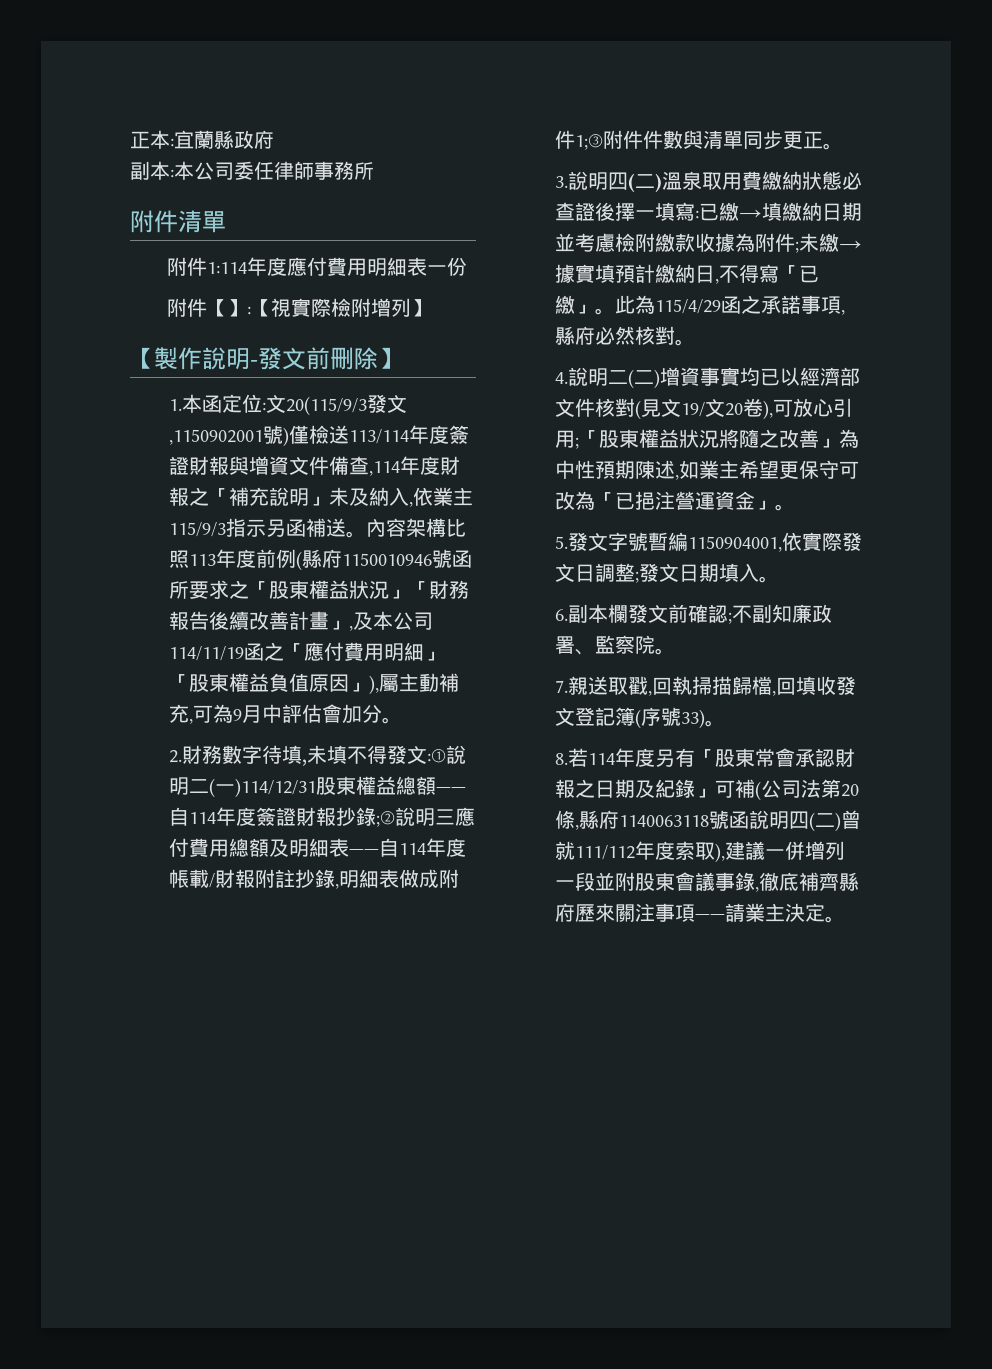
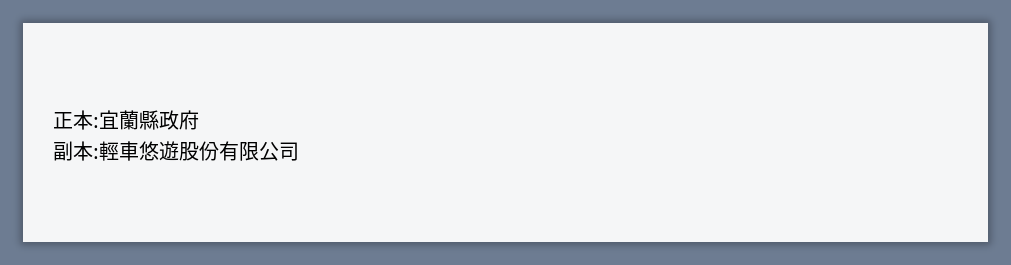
[174,161,374,180] [130,210,226,233] [167,257,468,276] [167,298,432,317] [130,347,402,370] [168,394,407,416] [168,425,469,447] [168,456,460,476] [168,487,473,507] [168,518,466,538] [168,549,472,571] [168,580,469,599] [168,611,433,631] [168,642,444,661] [168,673,459,695] [168,704,402,724] [168,745,466,766] [168,776,466,798] [168,807,475,827] [168,838,466,857] [168,869,459,889] [554,130,843,150] [554,171,862,193] [554,202,862,221] [554,233,862,253] [554,264,819,284] [554,295,845,315] [554,326,695,346] [554,367,860,389] [554,398,853,420] [554,429,859,449] [554,460,859,480] [554,491,795,511] [554,532,862,552] [554,563,779,583] [554,604,832,624] [554,635,675,655] [554,676,856,696] [554,707,725,729] [554,748,855,767] [554,779,859,801] [554,810,861,832] [554,841,845,863] [554,872,859,892] [554,903,845,923] 本公司委任律師事務所 // 附件清單 // 附件1:114年度應付費用明細表一份 // 附件【】:【視實際檢附增列】 // 【製作說明-發文前刪除】 // 1.本函定位:文20(115/9/3發文,1150902001號)僅檢送113/114年度簽證財報與增資文件備查,114年度財報之「補充說明」未及納入,依業主115/9/3指示另函補送。內容架構比照113年度前例(縣府1150010946號函所要求之「股東權益狀況」「財務報告後續改善計畫」,及本公司114/11/19函之「應付費用明細」「股東權益負值原因」),屬主動補充,可為9月中評估會加分。 // 2.財務數字待填,未填不得發文:①說明二(一)114/12/31股東權益總額——自114年度簽證財報抄錄;②說明三應付費用總額及明細表——自114年度帳載/財報附註抄錄,明細表做成附件1;③附件件數與清單同步更正。 // 3.說明四(二)溫泉取用費繳納狀態必查證後擇一填寫:已繳→填繳納日期並考慮檢附繳款收據為附件;未繳→據實填預計繳納日,不得寫「已繳」。此為115/4/29函之承諾事項,縣府必然核對。 // 4.說明二(二)增資事實均已以經濟部文件核對(見文19/文20卷),可放心引用;「股東權益狀況將隨之改善」為中性預期陳述,如業主希望更保守可改為「已挹注營運資金」。 // 5.發文字號暫編1150904001,依實際發文日調整;發文日期填入。 // 6.副本欄發文前確認;不副知廉政署、監察院。 // 7.親送取戳,回執掃描歸檔,回填收發文登記簿(序號33)。 // 8.若114年度另有「股東常會承認財報之日期及紀錄」可補(公司法第20條,縣府1140063118號函說明四(二)曾就111/112年度索取),建議一併增列一段並附股東會議事錄,徹底補齊縣府歷來關注事項——請業主決定。 -> [99,141,299,161] 輕車悠遊股份有限公司

